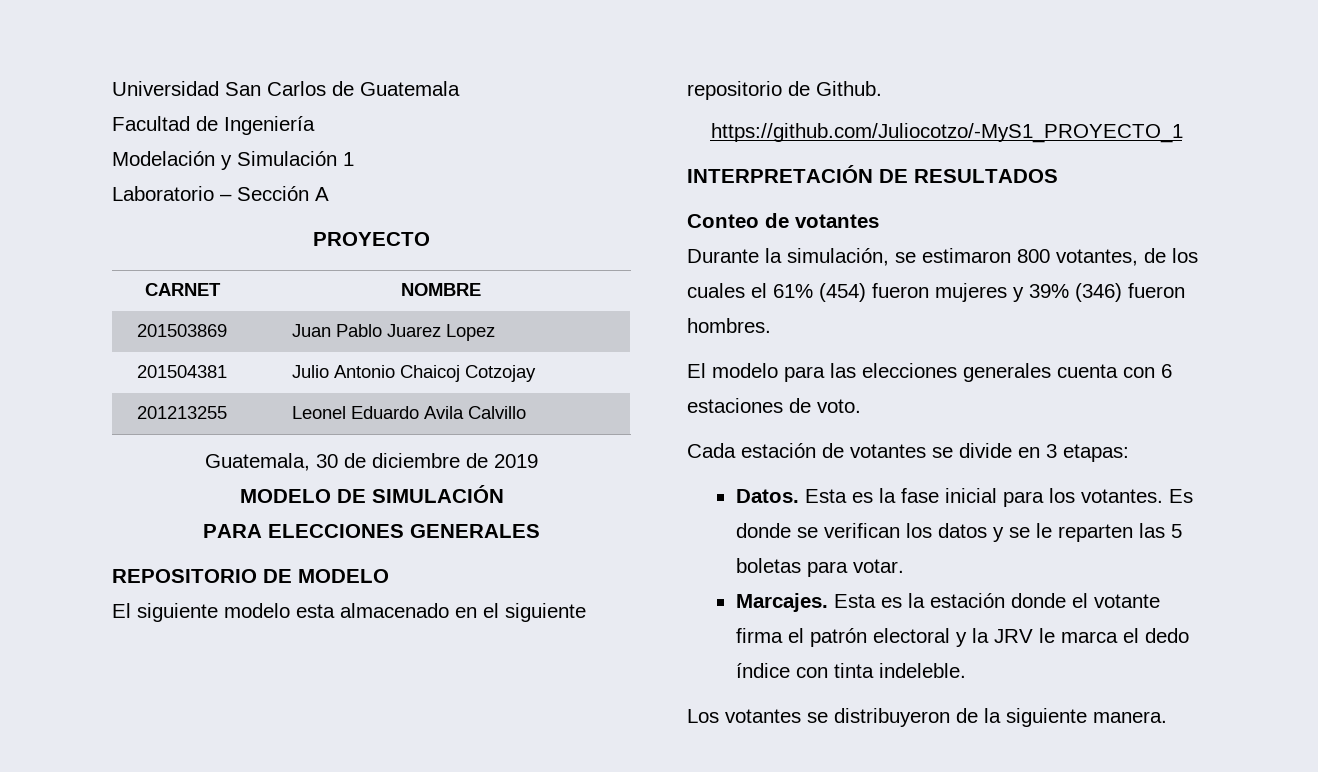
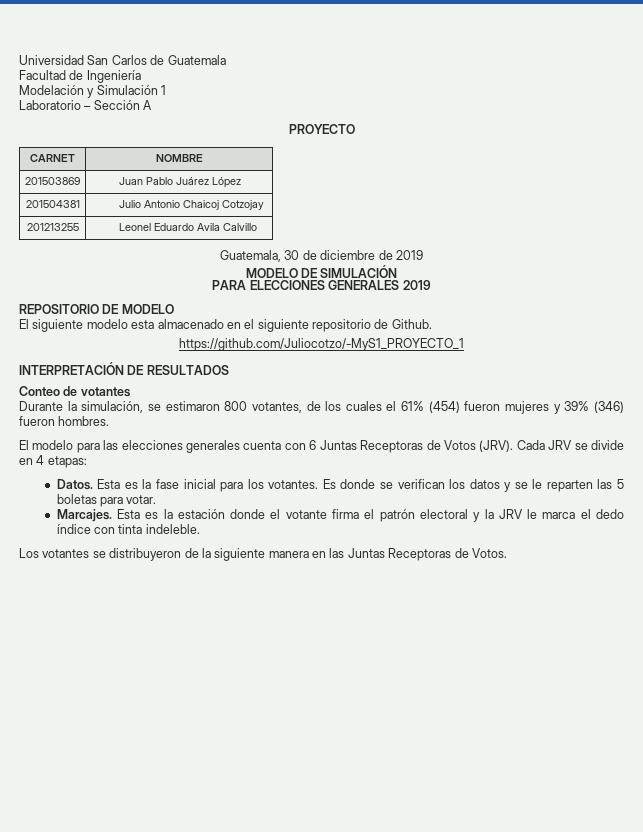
[386,324,495,341] Juarez Lopez -> [175,177,241,188] Juárez López
(540, 531) none -> [402,280,431,290] 2019
[687,398,861,413] [687,443,926,458] estaciones de voto. // Cada estación de votantes -> [319,440,573,453] Juntas Receptoras de Votos (JRV). Cada JRV
[1046,444,1057,458] 3 -> [36,455,45,465] 4
[1093,711,1167,723] manera. -> [268,548,507,561] manera en las Juntas Receptoras de Votos.

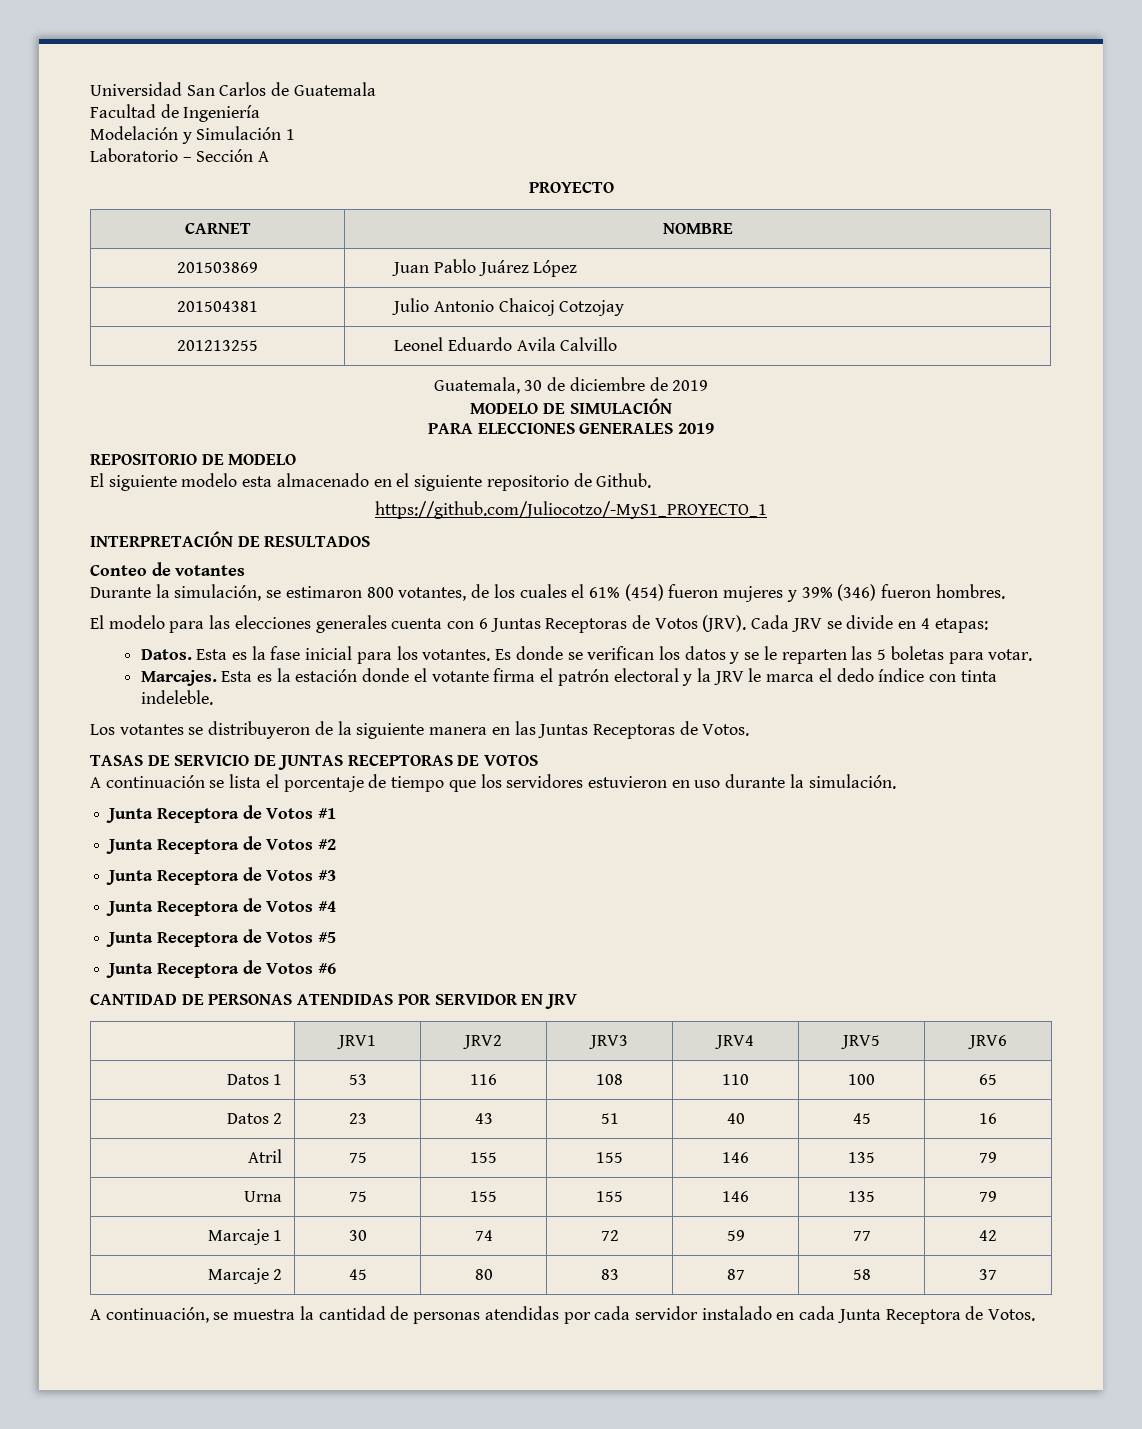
(507, 553) none -> [90,755,539,770] [90,774,896,792] [106,805,337,823] [106,836,337,854] [106,867,337,885] [106,898,337,916] [106,929,337,947] [106,960,337,978] [90,994,578,1009] [337,1035,376,1049] [463,1035,502,1049] [589,1035,628,1049] [715,1035,755,1049] [841,1035,881,1049] [967,1035,1007,1049] [226,1074,283,1085] [348,1074,367,1085] [470,1074,497,1085] [596,1074,623,1085] [722,1074,750,1085] [848,1074,876,1085] [979,1074,998,1085] [226,1113,283,1124] [348,1113,367,1124] [474,1113,493,1124] [600,1113,619,1124] [726,1113,745,1124] [852,1113,871,1124] [979,1113,998,1124] [248,1149,283,1163] [348,1152,367,1163] [470,1152,497,1163] [596,1152,623,1163] [722,1152,750,1163] [848,1152,876,1163] [979,1152,998,1163] [244,1191,283,1202] [348,1191,367,1202] [470,1191,497,1202] [596,1191,623,1202] [722,1191,750,1202] [848,1191,876,1202] [979,1191,998,1202] [207,1229,283,1245] [348,1230,367,1241] [474,1230,493,1241] [600,1230,619,1241] [726,1230,745,1241] [852,1231,871,1241] [979,1230,998,1241] [207,1268,283,1284] [348,1269,367,1280] [474,1269,493,1280] [600,1269,619,1280] [726,1269,745,1280] [852,1269,871,1280] [979,1269,998,1280] [90,1306,1036,1324] // TASAS DE SERVICIO DE JUNTAS RECEPTORAS DE VOTOS // A continuación se lista el porcentaje de tiempo que los servidores estuvieron en uso durante la simulación. // Junta Receptora de Votos #1 // Junta Receptora de Votos #2 // Junta Receptora de Votos #3 // Junta Receptora de Votos #4 // Junta Receptora de Votos #5 // Junta Receptora de Votos #6 // CANTIDAD DE PERSONAS ATENDIDAS POR SERVIDOR EN JRV // | JRV1 | JRV2 | JRV3 | JRV4 | JRV5 | JRV6 // Datos 1 | 53 | 116 | 108 | 110 | 100 | 65 // Datos 2 | 23 | 43 | 51 | 40 | 45 | 16 // Atril | 75 | 155 | 155 | 146 | 135 | 79 // Urna | 75 | 155 | 155 | 146 | 135 | 79 // Marcaje 1 | 30 | 74 | 72 | 59 | 77 | 42 // Marcaje 2 | 45 | 80 | 83 | 87 | 58 | 37 // A continuación, se muestra la cantidad de personas atendidas por cada servidor instalado en cada Junta Receptora de Votos.

